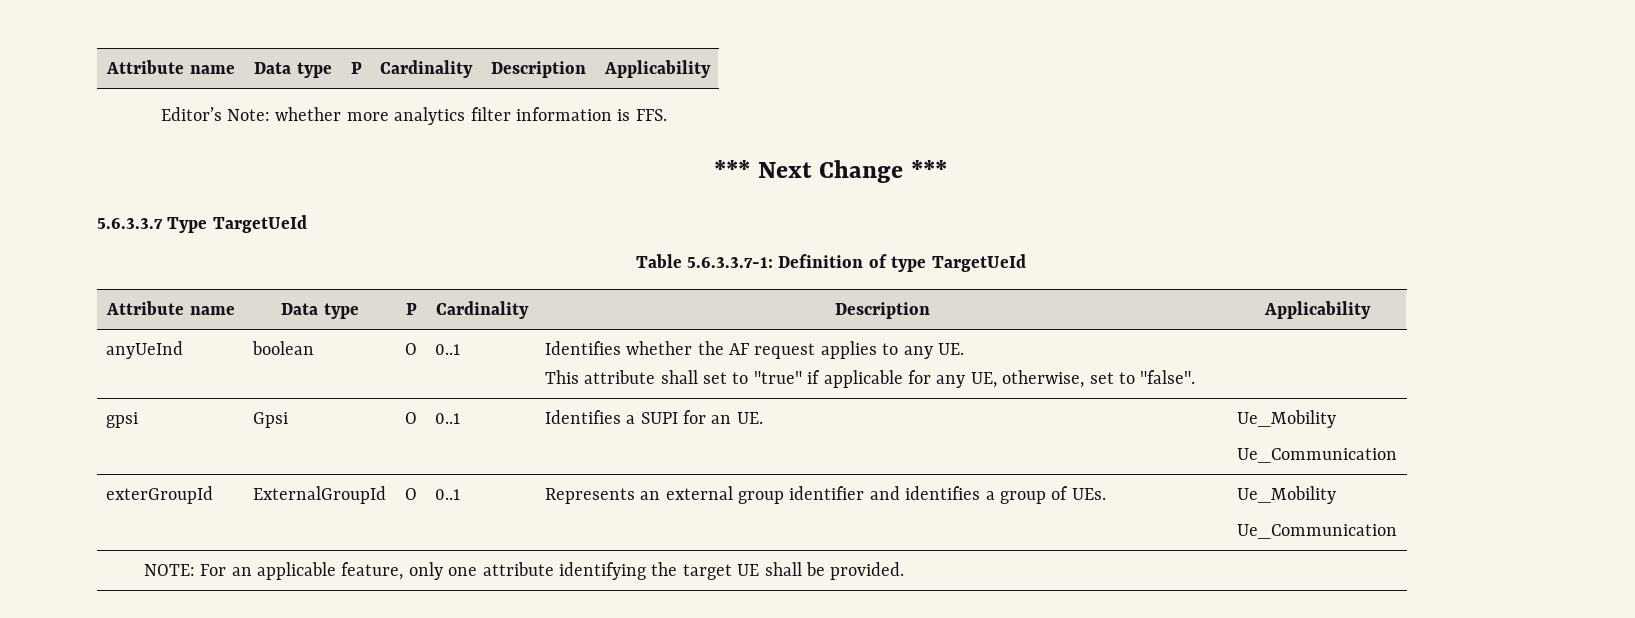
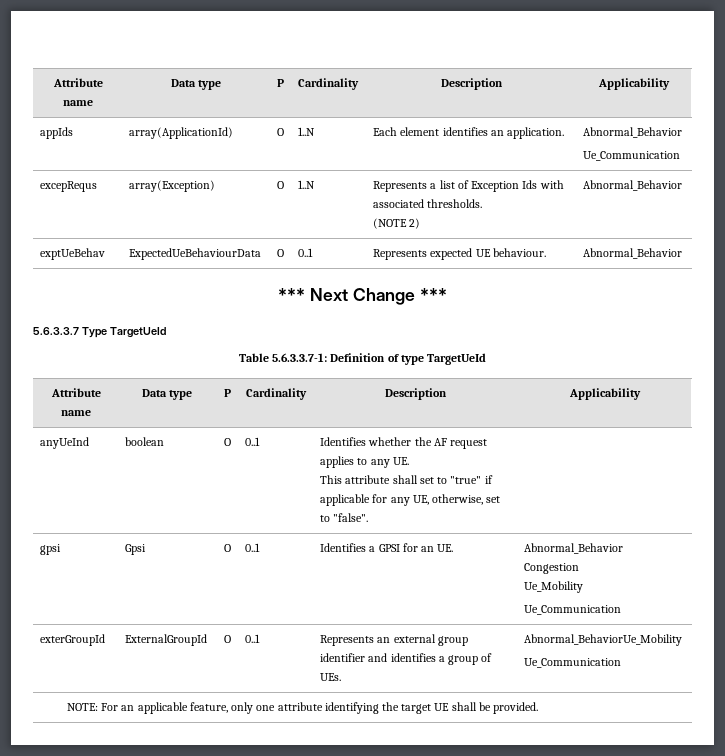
[106,60,235,74] [254,62,332,78] [351,62,362,74] [379,60,473,78] [491,61,586,78] [603,60,711,78] [160,107,667,125] Attribute name | Data type | P | Cardinality | Description | Applicability // Editor’s Note: whether more analytics filter information is FFS. -> [52,78,103,87] [63,100,93,106] [170,79,222,90] [277,79,284,87] [298,78,360,90] [441,78,503,90] [598,78,670,90] [40,127,74,139] [129,127,234,139] [277,128,284,136] [298,127,316,136] [373,127,565,139] [583,127,683,138] [583,151,681,161] [40,181,98,192] [129,180,216,192] [277,181,284,189] [298,180,316,189] [373,180,564,192] [373,199,483,208] [373,218,421,229] [583,180,683,191] [40,248,106,260] [129,248,262,260] [277,249,284,257] [298,248,314,257] [373,248,546,260] [583,248,683,259] Attribute name | Data type | P | Cardinality | Description | Applicability // appIds | array(ApplicationId) | O | 1..N | Each element identifies an application. | Abnormal_Behavior // Ue_Communication // excepRequs | array(Exception) | O | 1..N | Represents a list of Exception Ids with associated thresholds. // (NOTE 2) | Abnormal_Behavior // exptUeBehav | ExpectedUeBehaviourData | O | 0..1 | Represents expected UE behaviour. | Abnormal_Behavior
[640,412,678,424] SUPI -> [378,544,400,552] GPSI
(763, 418) none -> [524,543,624,554] [524,563,580,574] Abnormal_Behavior // Congestion //
[1236,486,1336,504] Ue_Mobility -> [524,634,683,646] Abnormal_BehaviorUe_Mobility

